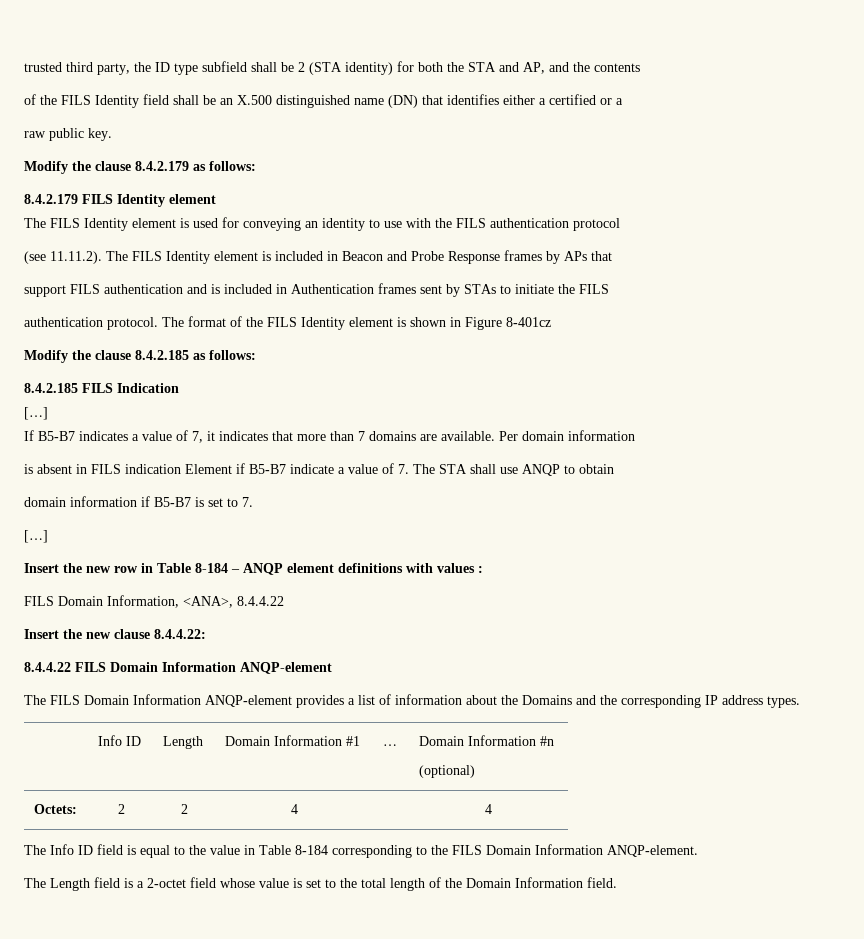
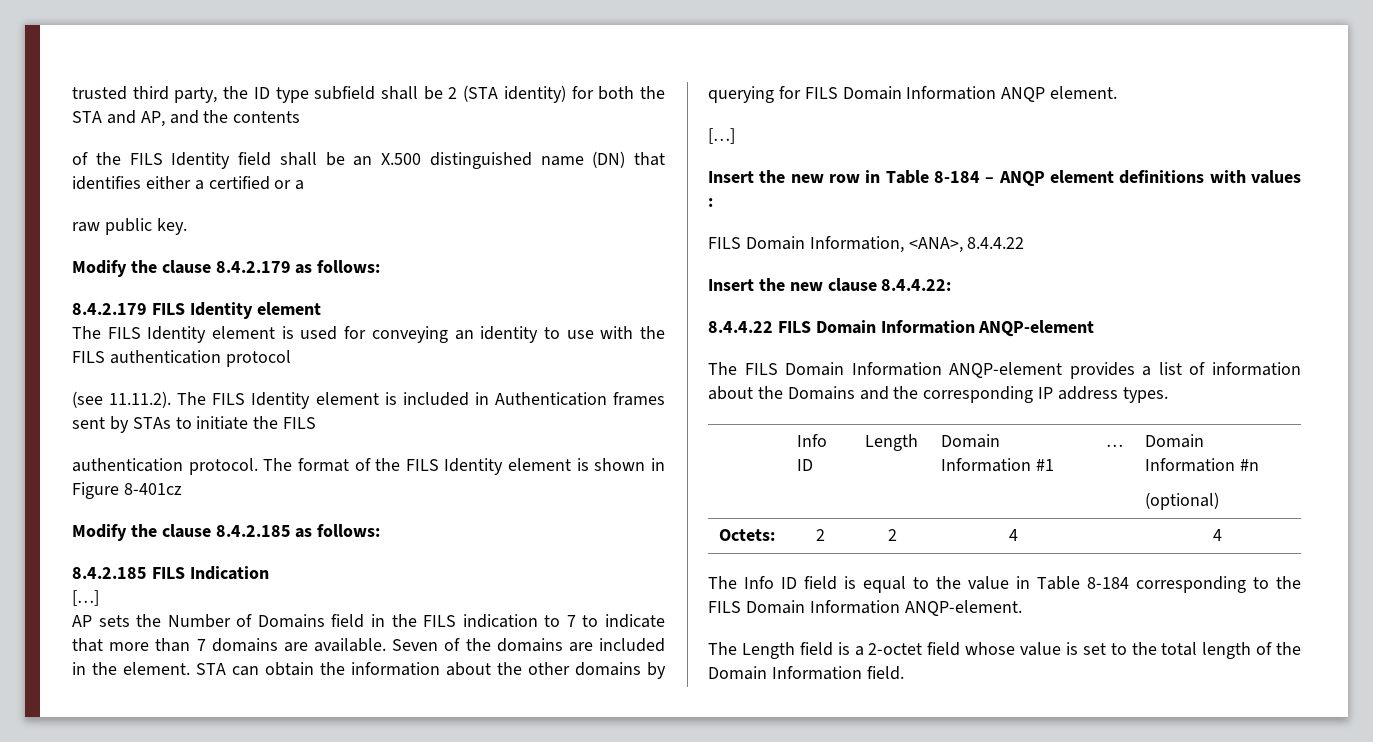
[342,250,612,264] [24,284,287,297] Beacon and Probe Response frames by APs that // support FILS authentication and is included in -> (489, 398) none
[24,430,268,443] If B5-B7 indicates a value of 7, it indicates -> [72,614,665,628] AP sets the Number of Domains field in the FILS indication to 7 to indicate
[499,430,635,441] [24,463,614,476] [24,496,253,507] Per domain information // is absent in FILS indication Element if B5-B7 indicate a value of 7. The STA shall use ANQP to obtain // domain information if B5-B7 is set to 7. -> [392,638,666,652] [72,662,666,679] [708,86,1118,103] Seven of the domains are included in the element. STA can obtain the information about the other domains by querying for FILS Domain Information ANQP element.

